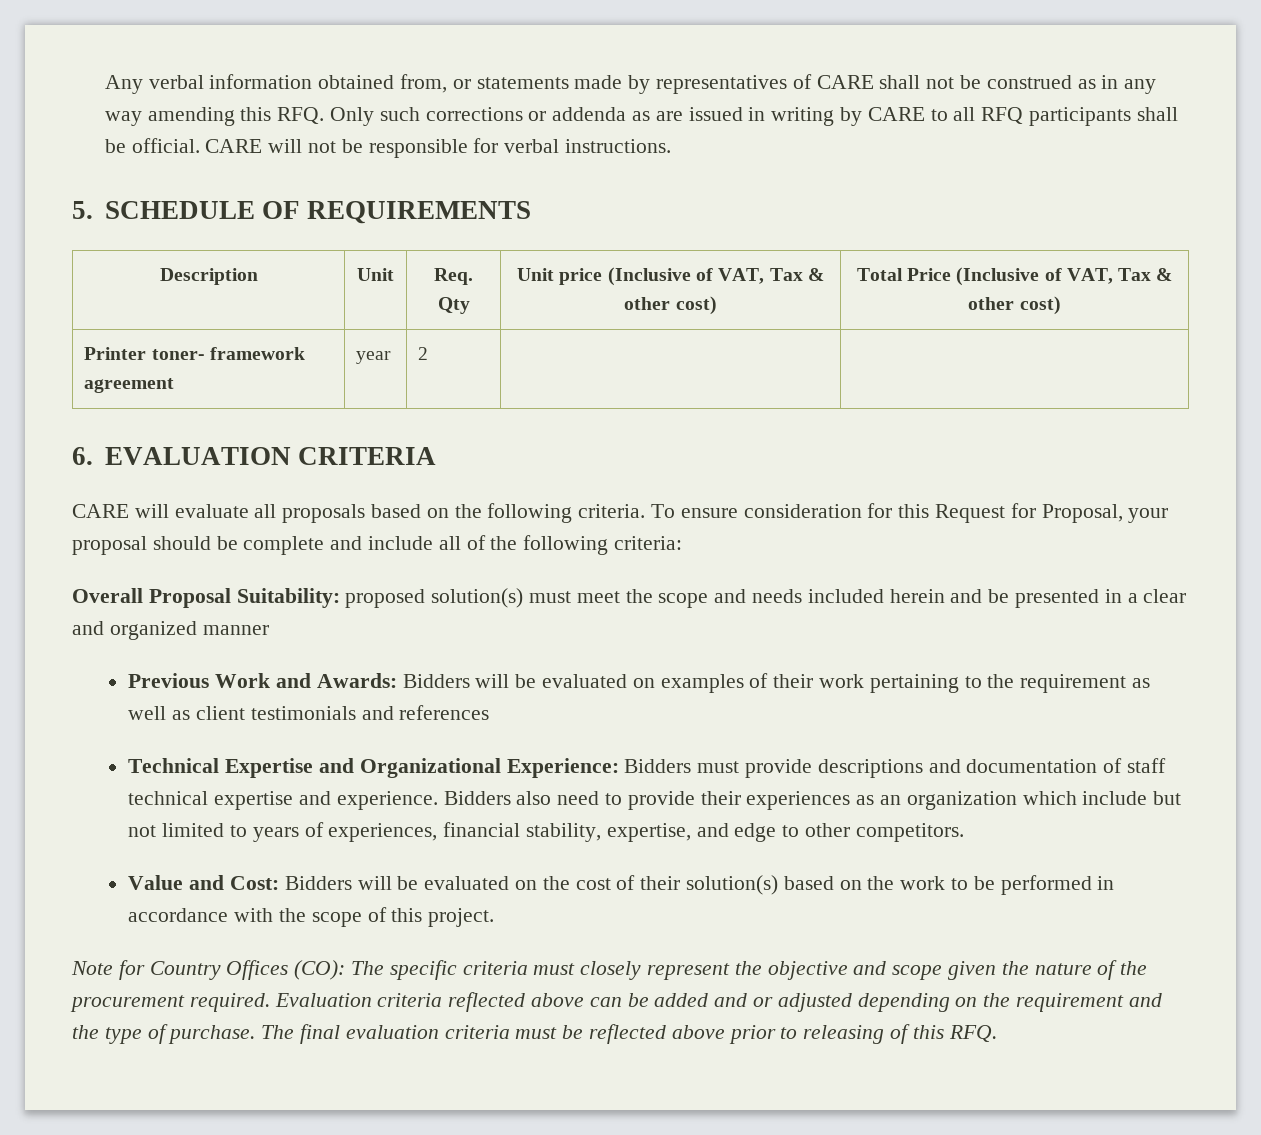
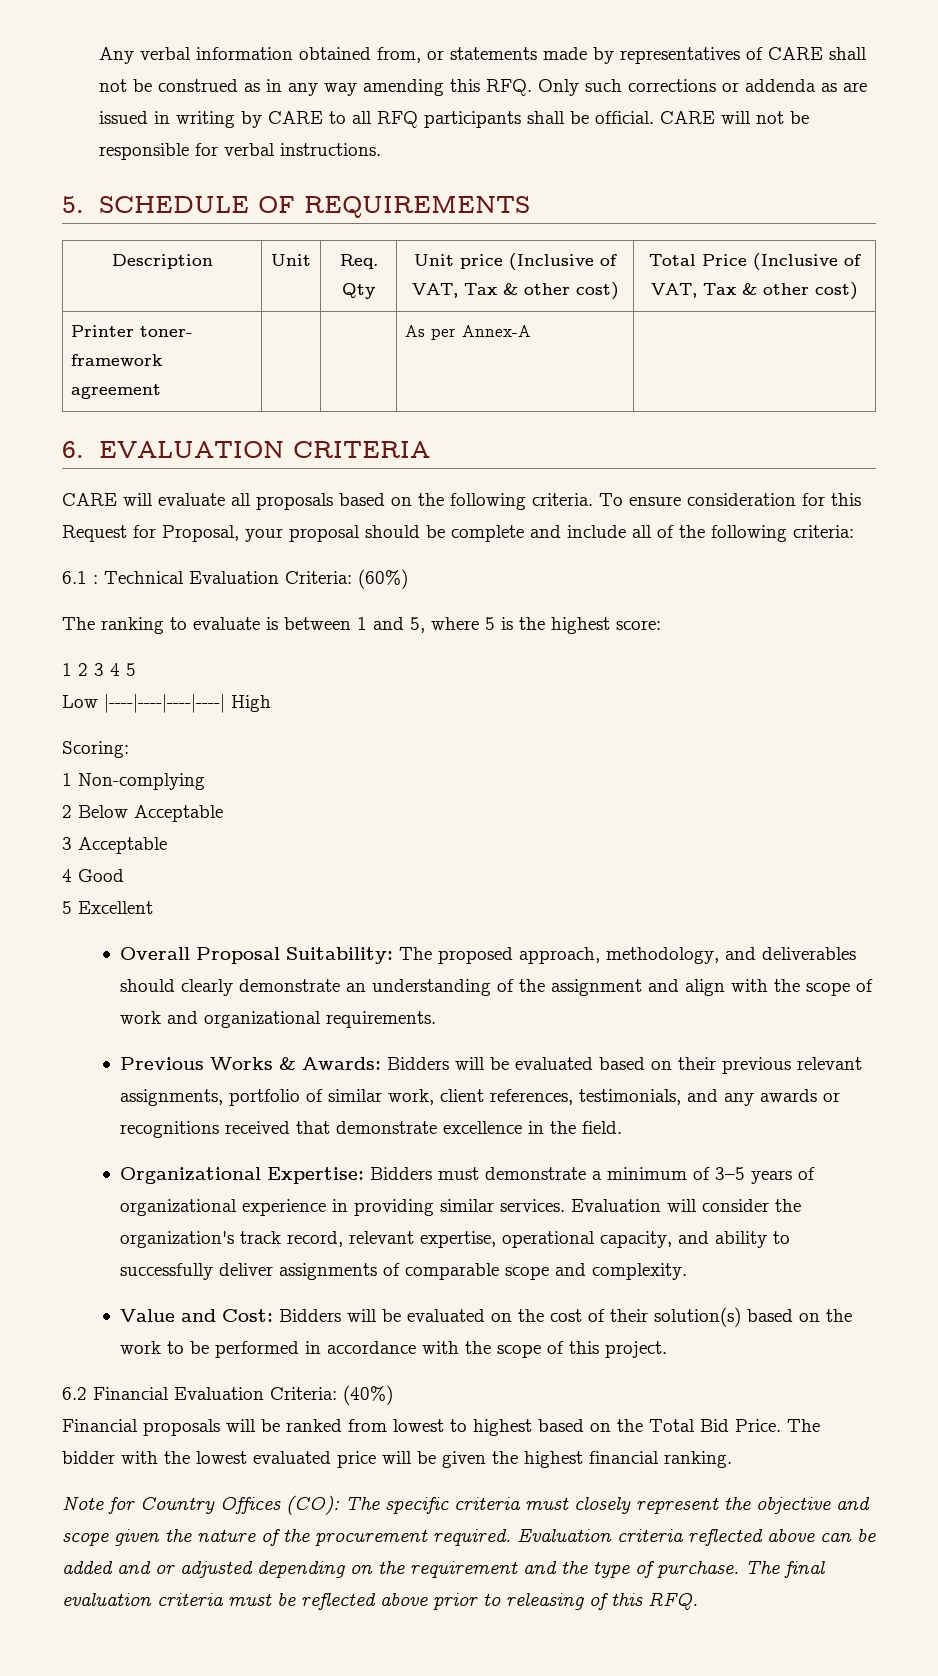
[356,351,392,364] [418,347,429,360] year | 2 | -> [405,325,532,340] | | As per Annex-A
[72,588,1187,608] [72,621,269,640] Overall Proposal Suitability: proposed solution(s) must meet the scope and needs included herein and be presented in a clear and organized manner -> [62,569,408,589] [62,617,661,634] [62,663,136,676] [62,693,271,713] [62,741,129,758] [62,773,205,790] [62,805,223,822] [62,837,167,854] [62,869,124,882] [62,901,153,914] [119,947,856,964] [119,979,873,996] [119,1011,436,1028] 6.1 : Technical Evaluation Criteria: (60%) // The ranking to evaluate is between 1 and 5, where 5 is the highest score: // 1 2 3 4 5 // Low |----|----|----|----| High // Scoring: // 1 Non-complying // 2 Below Acceptable // 3 Acceptable // 4 Good // 5 Excellent // Overall Proposal Suitability: The proposed approach, methodology, and deliverables should clearly demonstrate an understanding of the assignment and align with the scope of work and organizational requirements.
[215,673,311,688] Work and -> [209,1057,296,1070] Works &
[632,673,1151,693] [128,705,490,720] [128,758,1167,778] [128,791,1182,810] [128,822,964,842] on examples of their work pertaining to the requirement as well as client testimonials and references // Technical Expertise and Organizational Experience: Bidders must provide descriptions and documentation of staff technical expertise and experience. Bidders also need to provide their experiences as an organization which include but not limited to years of experiences, financial stability, expertise, and edge to other competitors. -> [598,1057,862,1074] [119,1089,840,1106] [119,1121,622,1138] [119,1167,815,1184] [119,1199,801,1216] [119,1231,790,1248] [119,1263,687,1280] based on their previous relevant assignments, portfolio of similar work, client references, testimonials, and any awards or recognitions received that demonstrate excellence in the field. // Organizational Expertise: Bidders must demonstrate a minimum of 3–5 years of organizational experience in providing similar services. Evaluation will consider the organization's track record, relevant expertise, operational capacity, and ability to successfully deliver assignments of comparable scope and complexity.
(495, 917) none -> [62,1385,393,1405] [62,1419,820,1436] [62,1451,732,1468] // 6.2 Financial Evaluation Criteria: (40%) // Financial proposals will be ranked from lowest to highest based on the Total Bid Price. The bidder with the lowest evaluated price will be given the highest financial ranking.

